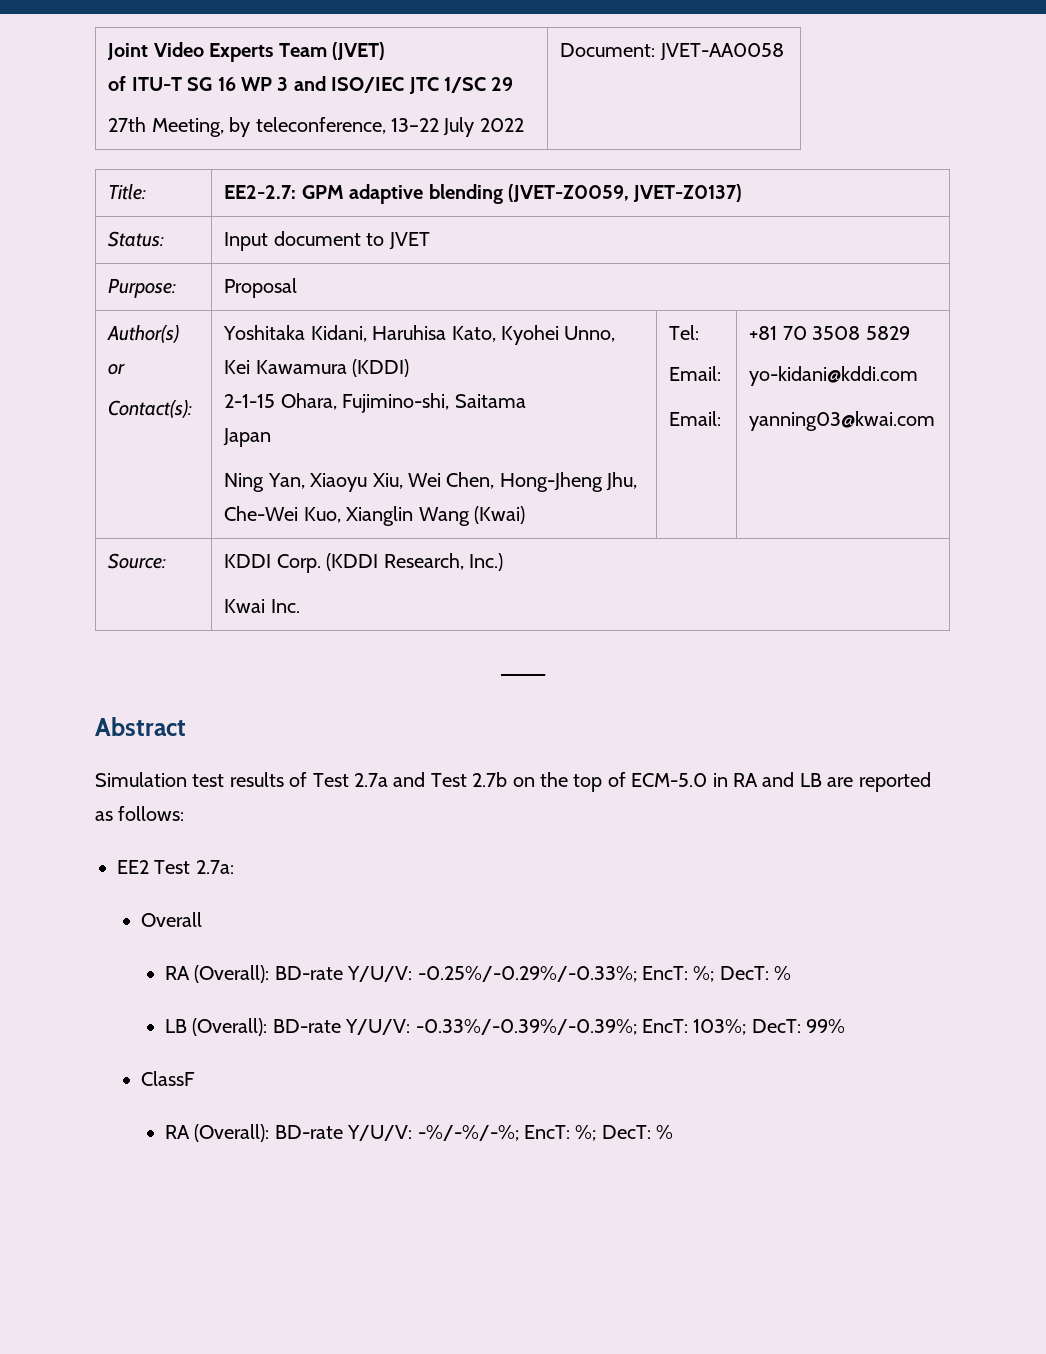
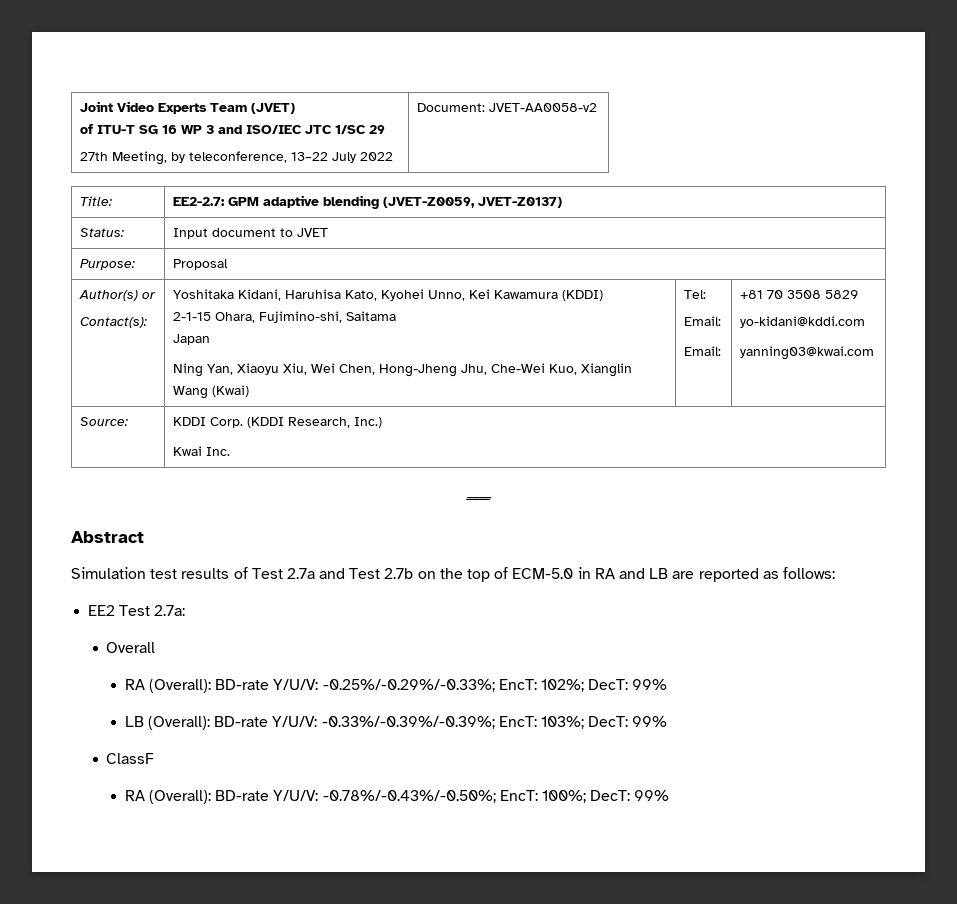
[659,43,784,61] JVET-AA0058 -> [489,103,598,112] JVET-AA0058-v2
[693,966,792,982] %; DecT: % -> [541,679,668,692] 102%; DecT: 99%
[417,1125,674,1141] -%/-%/-%; EncT: %; DecT: % -> [322,790,670,803] -0.78%/-0.43%/-0.50%; EncT: 100%; DecT: 99%

